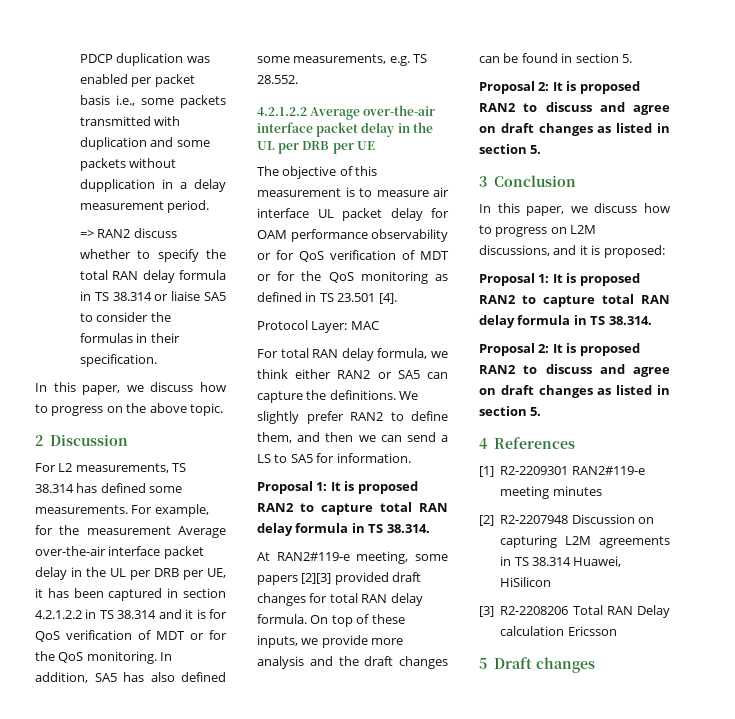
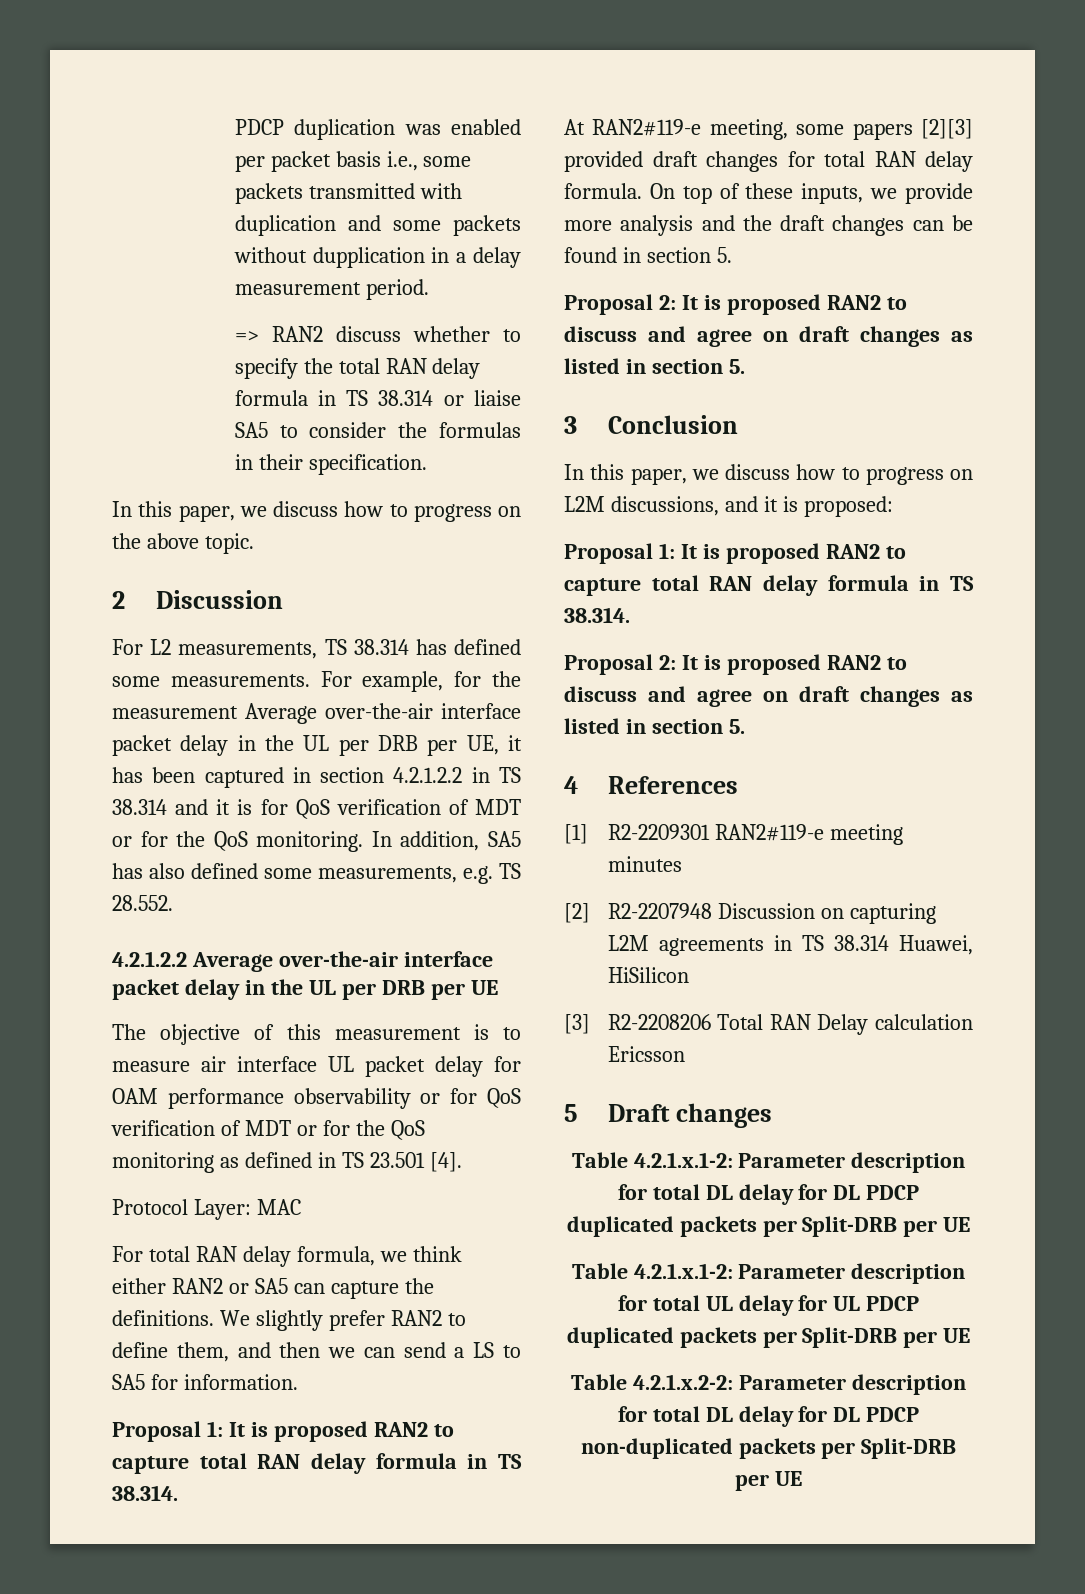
(596, 665) none -> [571,1152,966,1173] [617,1184,920,1205] [566,1216,971,1237] [571,1263,966,1284] [617,1295,920,1316] [566,1327,971,1348] [571,1374,966,1395] [617,1406,920,1427] [580,1438,957,1459] [735,1471,802,1491] // Table 4.2.1.x.1-2: Parameter description for total DL delay for DL PDCP duplicated packets per Split-DRB per UE // Table 4.2.1.x.1-2: Parameter description for total UL delay for UL PDCP duplicated packets per Split-DRB per UE // Table 4.2.1.x.2-2: Parameter description for total DL delay for DL PDCP non-duplicated packets per Split-DRB per UE

